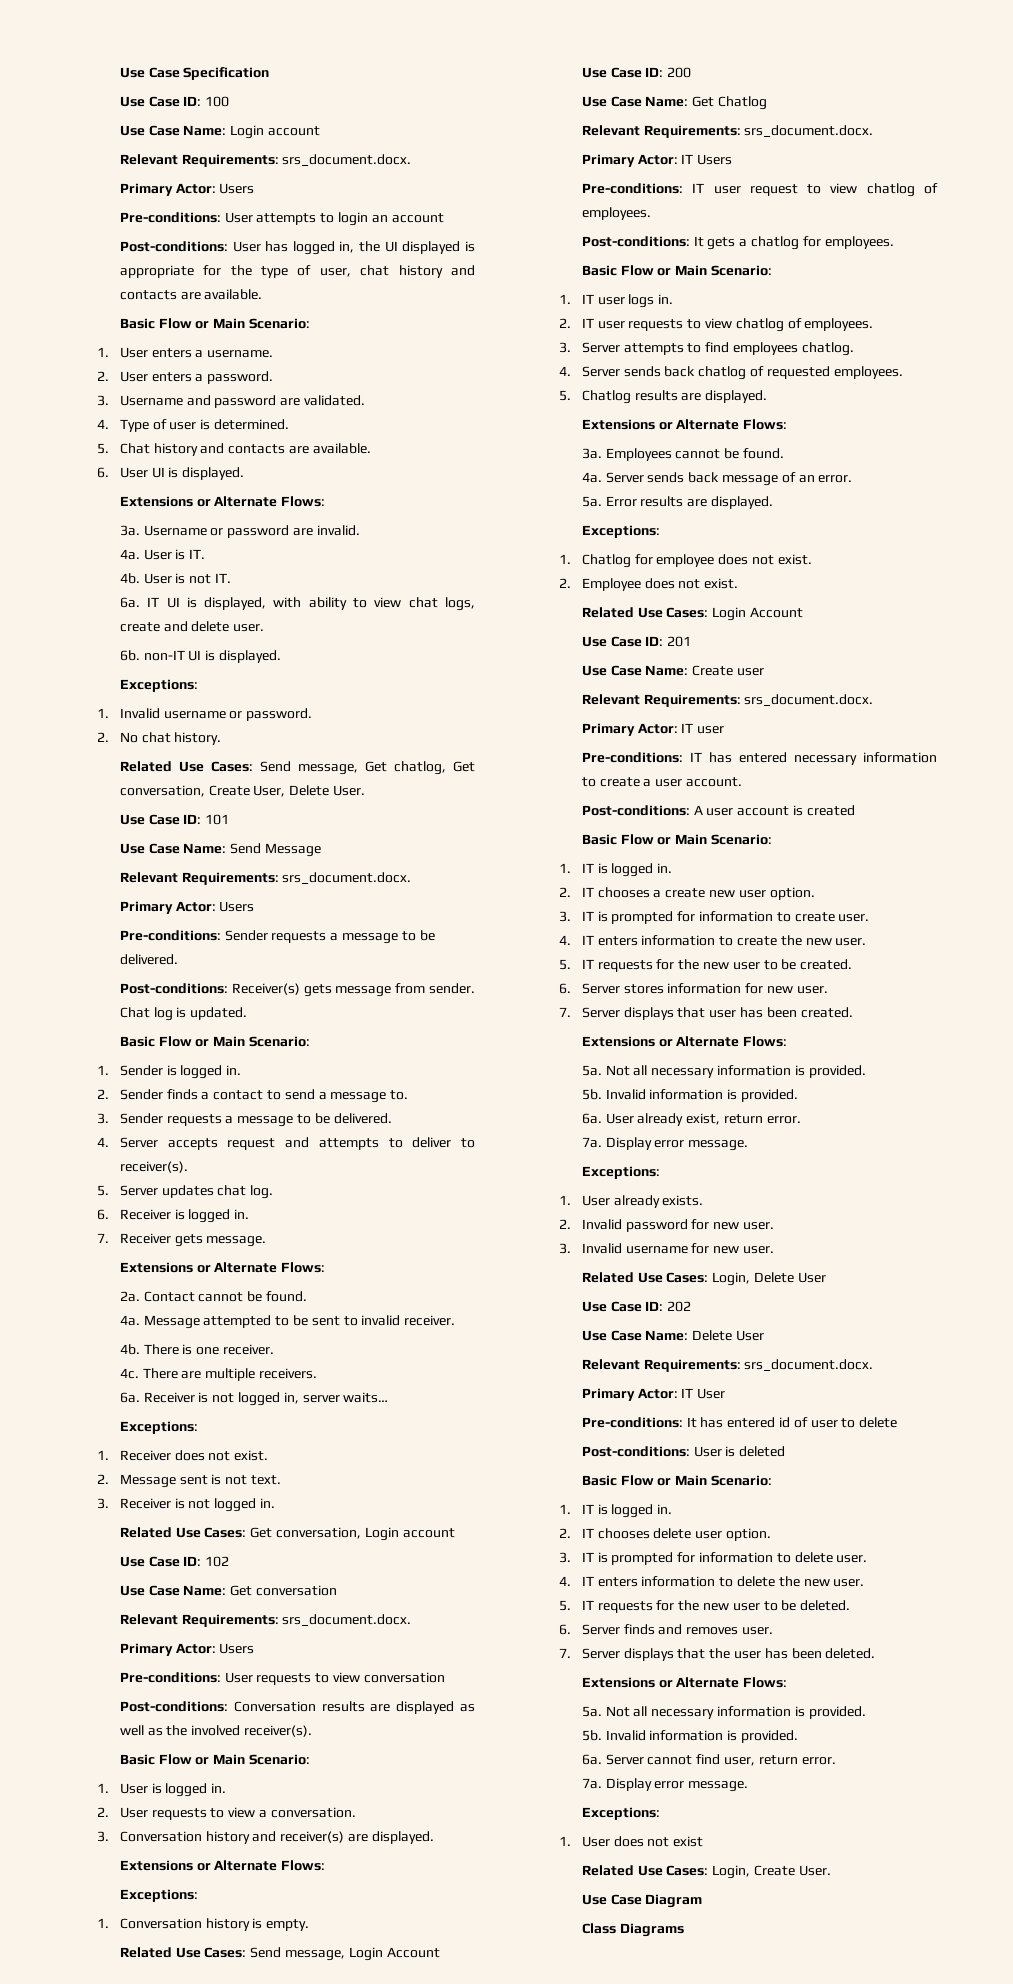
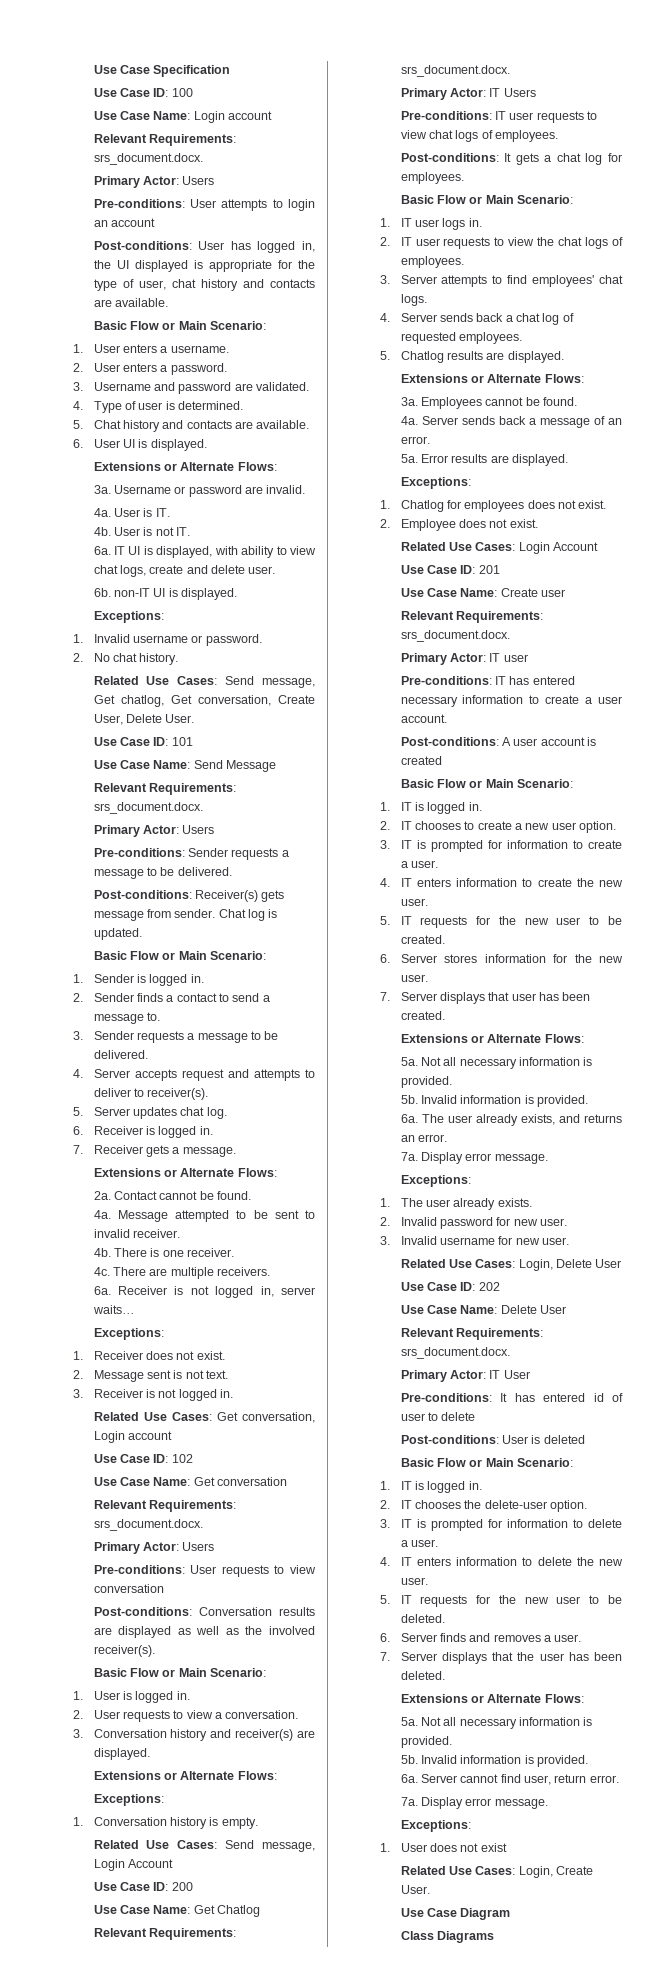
(203, 1240) none -> [172,1147,180,1154] a
[749,183,915,197] request to view chatlog -> [536,111,598,123] [400,130,479,142] requests to view chat logs
[751,236,800,250] chatlog -> [556,153,603,165] chat log
[735,318,784,332] chatlog -> [537,237,609,249] the chat logs
[733,342,854,356] employees chatlog. -> [532,275,623,287] [400,294,427,306] employees' chat logs.
[698,366,747,380] chatlog -> [505,313,560,325] a chat log
(720, 477) none -> [528,418,536,425] a
[656,554,715,567] employee -> [464,500,525,512] employees
[653,888,706,898] a create -> [464,821,523,830] to create a
(835, 917) none -> [400,861,408,868] a
(764, 988) none -> [574,954,592,963] the
[605,1113,801,1126] [581,1137,749,1151] [581,1166,660,1179] [559,1195,610,1206] User already exist, return error. // 7a. Display error message. // Exceptions: // 1. User -> [421,1114,622,1126] [400,1134,447,1142] [400,1152,548,1164] [400,1175,471,1187] [380,1198,450,1207] The user already exists, and returns an error. // 7a. Display error message. // Exceptions: // 1. The user
[653,1528,723,1539] delete user -> [464,1500,547,1509] the delete-user
(833, 1557) none -> [400,1540,408,1547] a
(739, 1631) none -> [544,1635,552,1642] a

